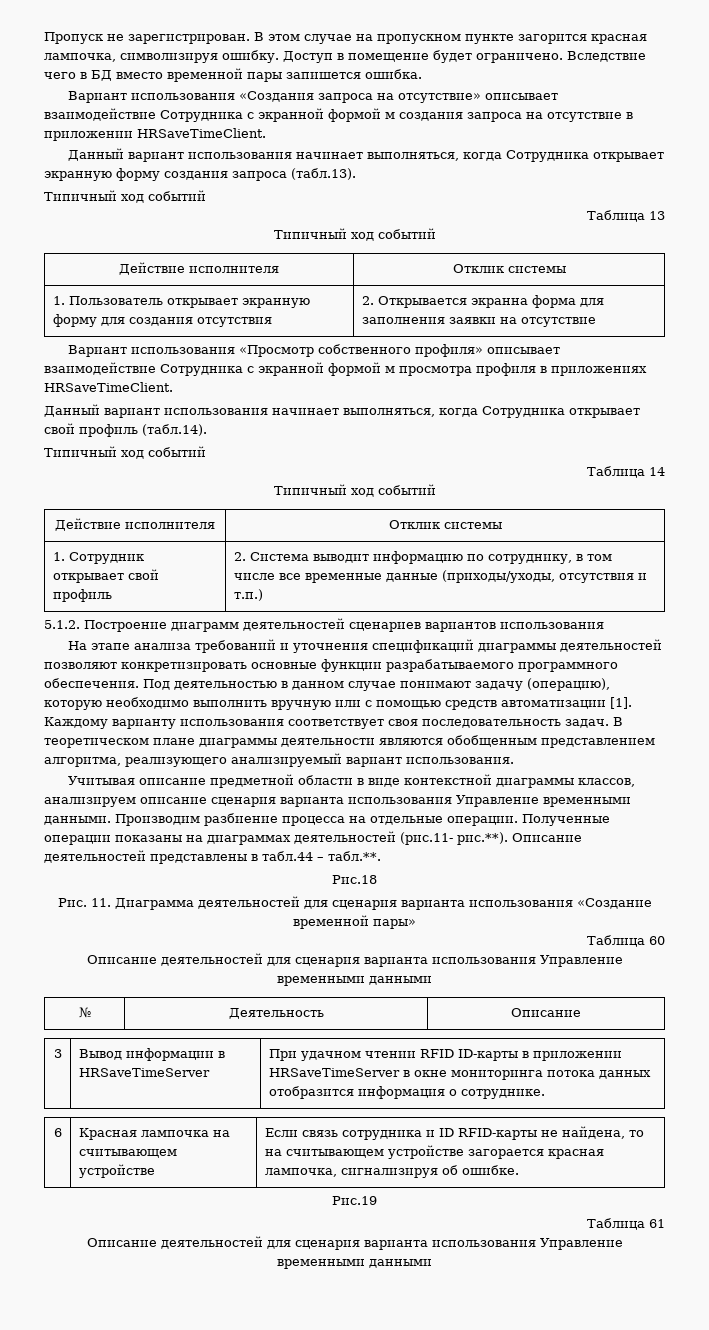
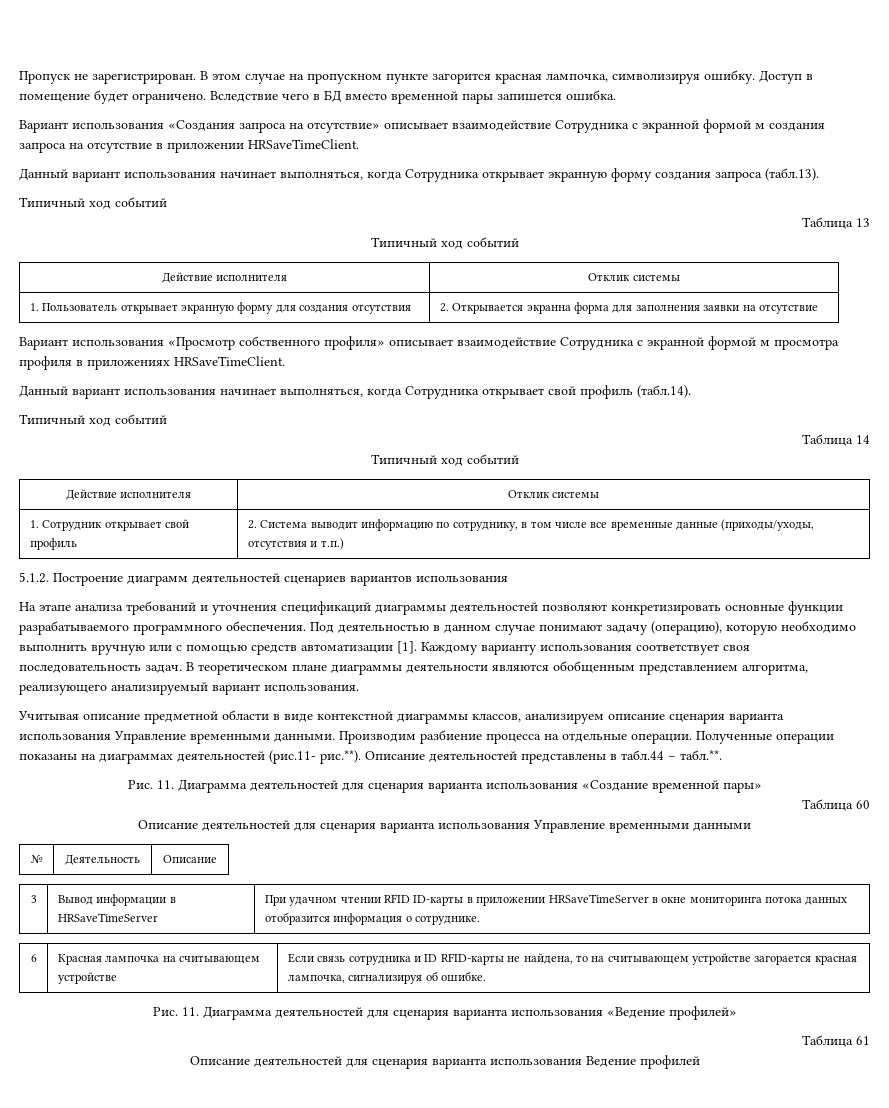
[332,875,377,884] // Рис.18 -> (722, 755) none
[332,1196,377,1205] Рис.19 -> [152,1006,737,1020] Рис. 11. Диаграмма деятельностей для сценария варианта использования «Ведение профилей»
[539,1238,623,1250] [277,1259,432,1269] Управление временными данными -> [585,1055,700,1069] Ведение профилей

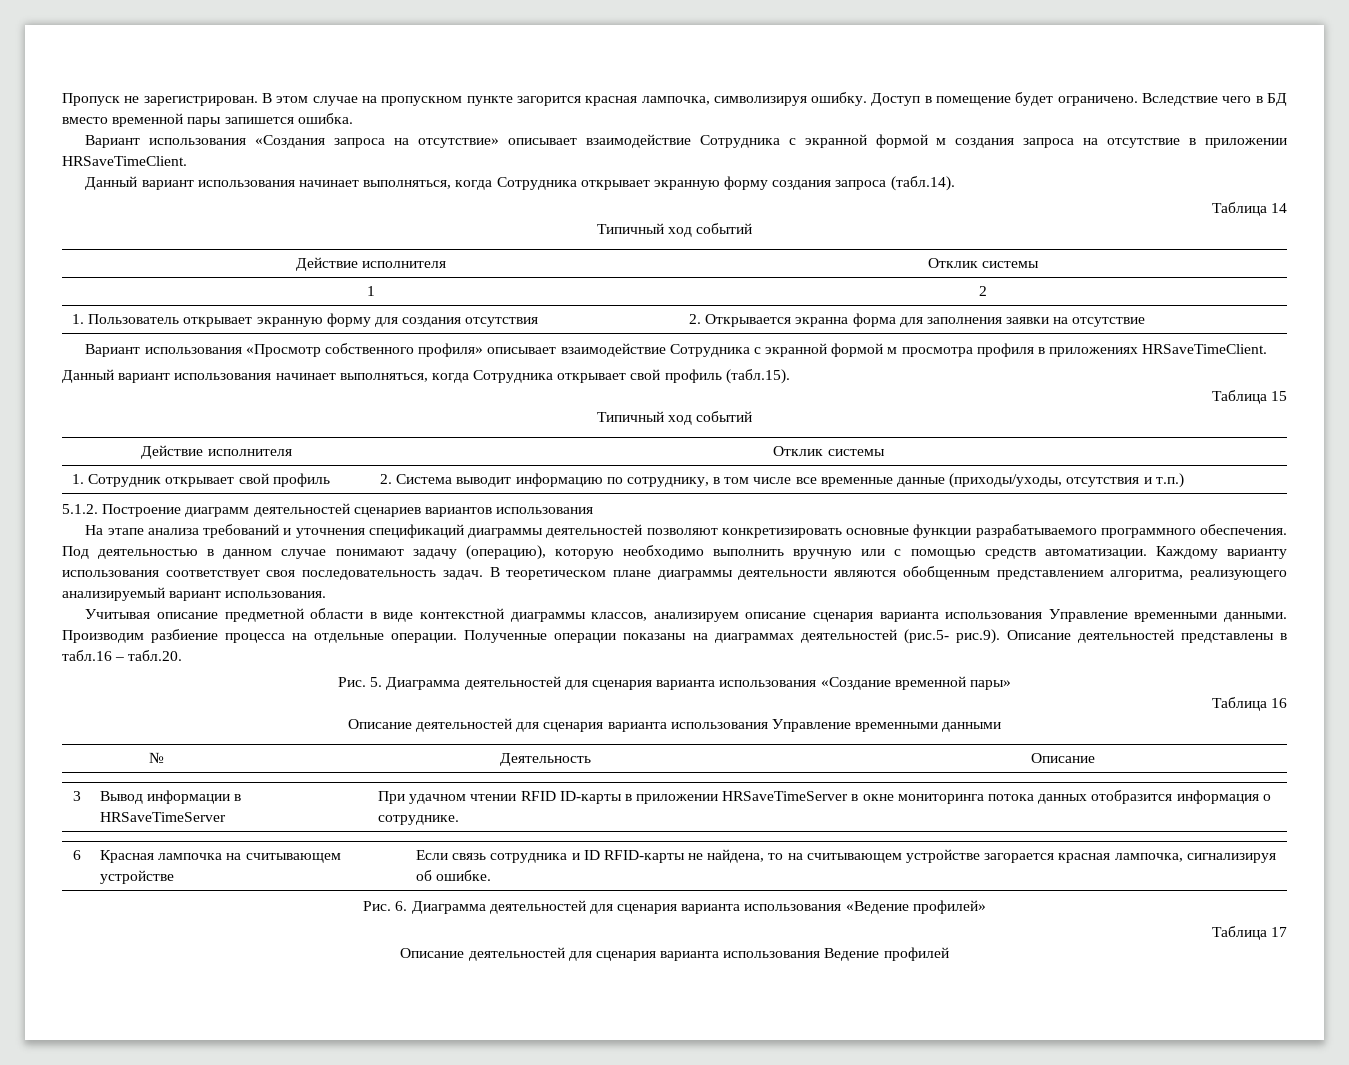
[765,168,819,181] [19,197,167,209] [802,217,870,229] [370,237,519,249] [161,272,288,283] [588,273,680,281] (табл.13). // Типичный ход событий // Таблица 13 // Типичный ход событий // Действие исполнителя | Отклик системы -> [890,176,955,191] [1211,202,1287,216] [596,223,753,237] [295,257,447,271] [927,258,1040,268] [367,286,375,296] [979,286,988,296] (табл.14). // Таблица 14 // Типичный ход событий // Действие исполнителя | Отклик системы // 1 | 2
[637,385,691,398] [19,414,167,426] [802,434,870,446] (табл.14). // Типичный ход событий // Таблица 14 -> [725,369,790,384] [1211,390,1287,404] (табл.15). // Таблица 15
[301,641,417,654] автоматизации [1]. -> [1044,549,1147,559] автоматизации.
[269,750,361,764] (рис.11- рис.**). -> [903,629,1000,644] (рис.5- рис.9).
[621,750,722,760] [127,780,174,789] табл.44 – табл.**. // Рис. 11. -> [62,650,183,661] [338,677,383,687] табл.16 – табл.20. // Рис. 5.
[856,800,870,809] 60 -> [1271,698,1287,708] 16
[181,1007,199,1016] 11. -> [395,901,408,911] 6.
[856,1036,870,1045] 61 -> [1271,927,1287,937] 17

